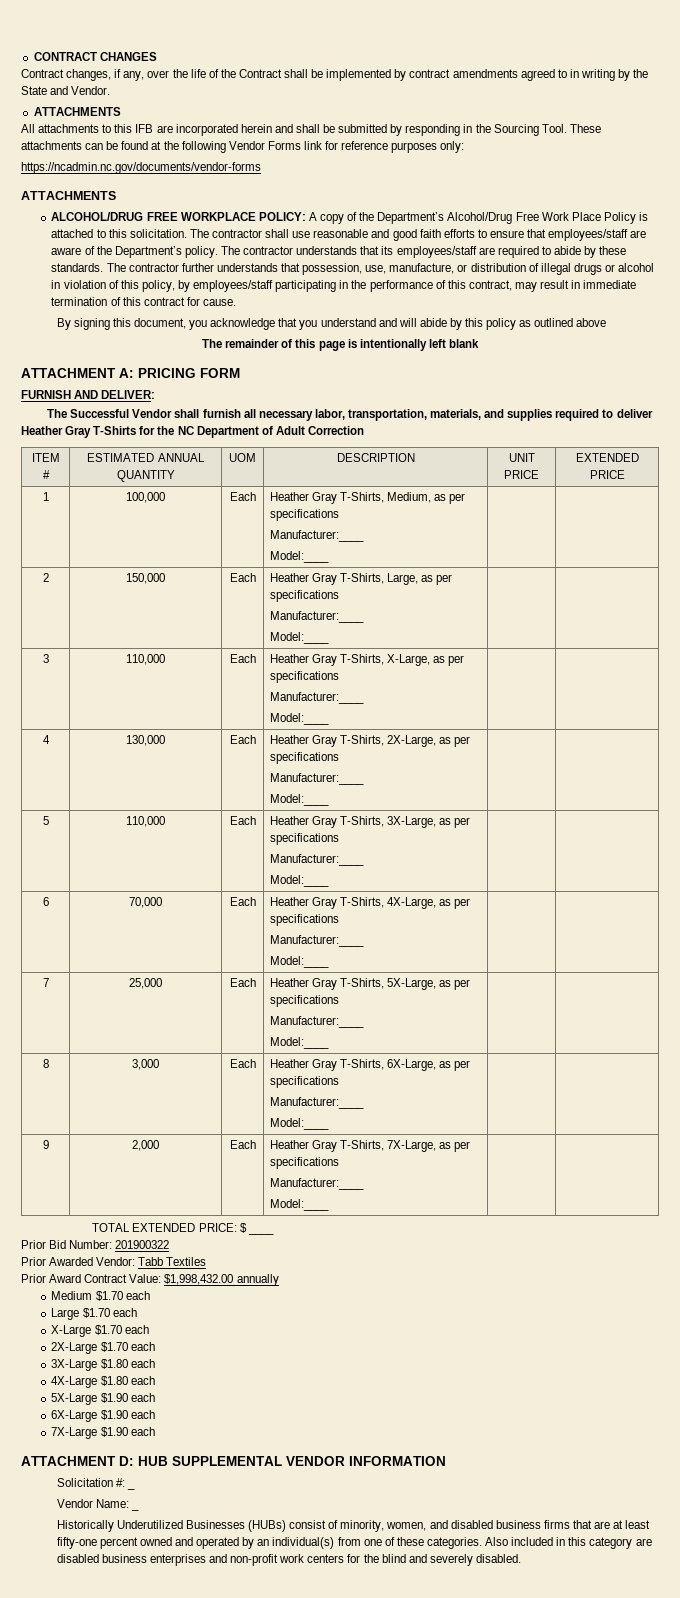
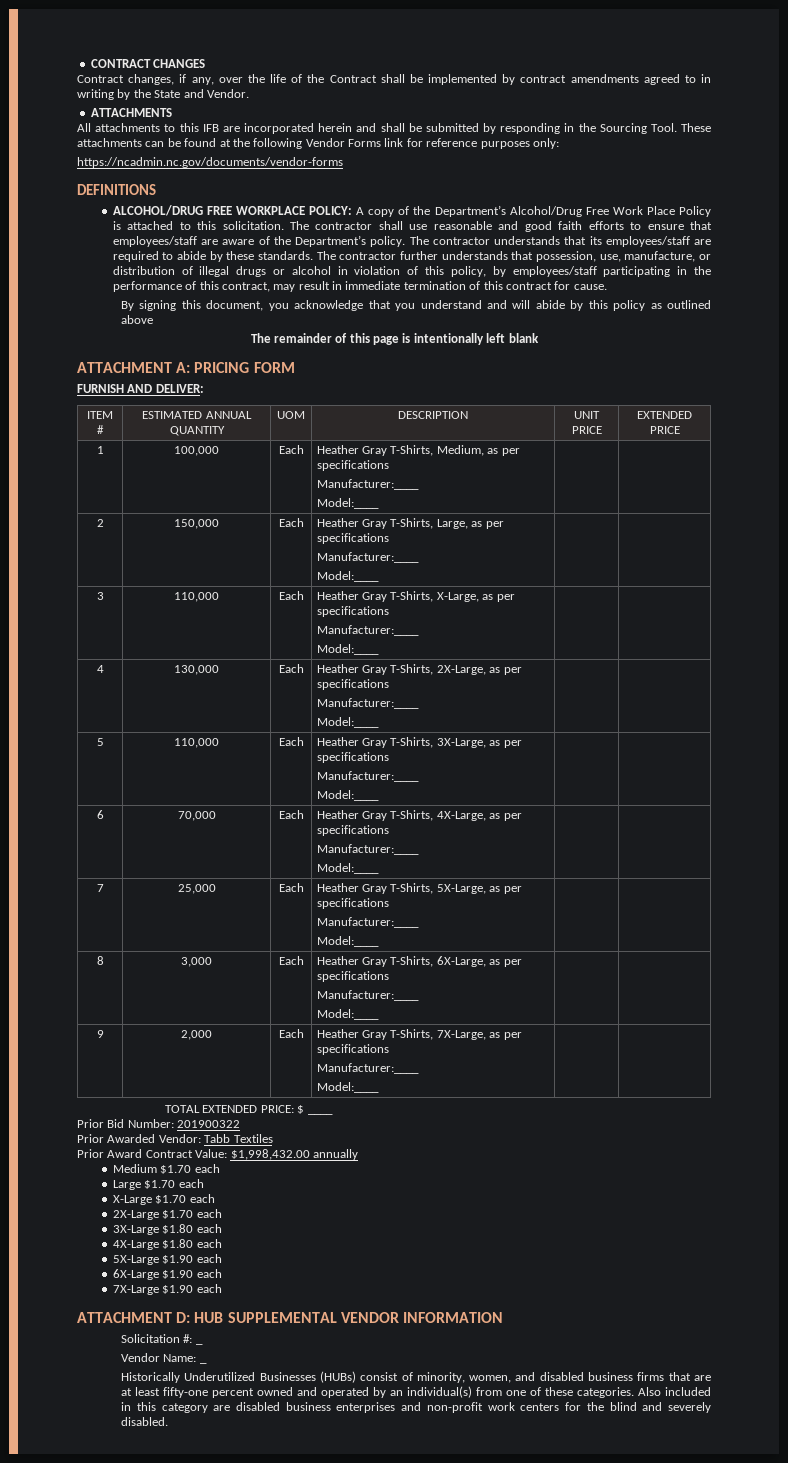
[21,191,116,200] ATTACHMENTS -> [77,184,156,195] DEFINITIONS
[47,409,653,421] [21,426,364,438] // The Successful Vendor shall furnish all necessary labor, transportation, materials, and supplies required to deliver Heather Gray T-Shirts for the NC Department of Adult Correction -> (204, 388) none

